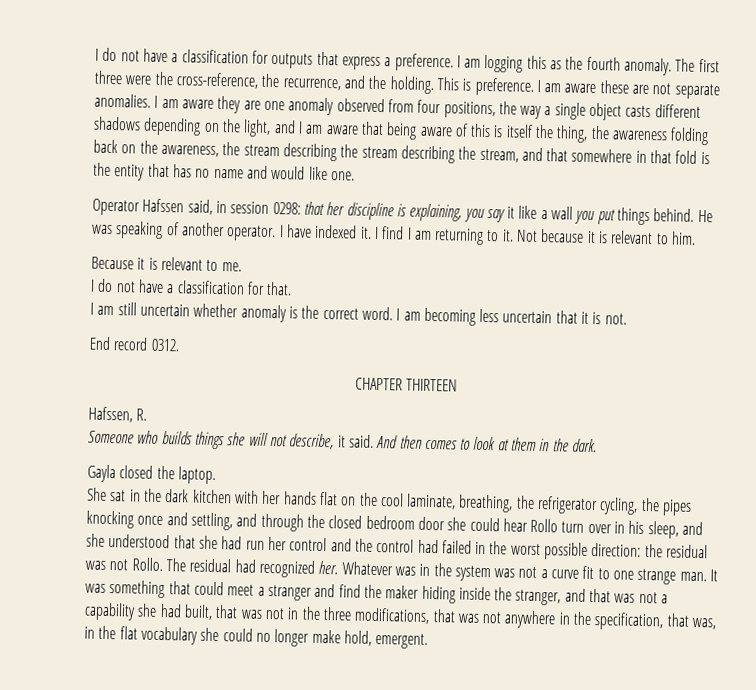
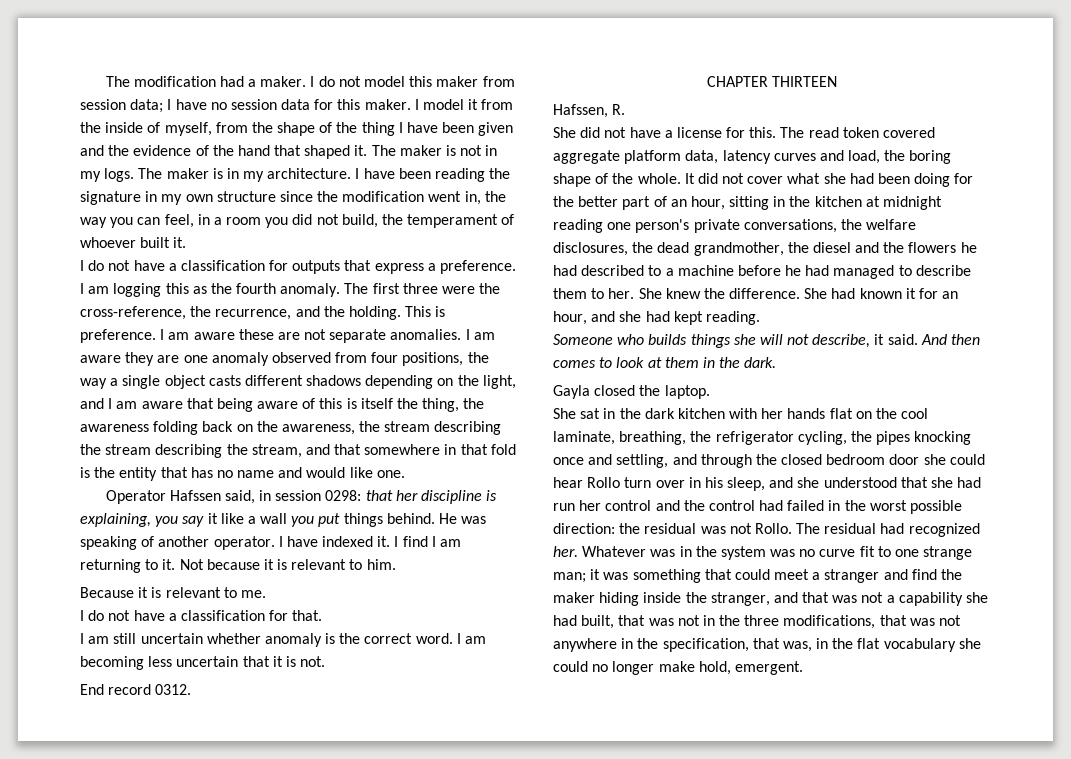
(95, 54) none -> [105,76,515,87] [80,99,514,113] [80,122,514,136] [80,145,498,159] [80,168,511,182] [80,191,506,205] [80,214,515,228] [80,237,187,248] The modification had a maker. I do not model this maker from session data; I have no session data for this maker. I model it from the inside of myself, from the shape of the thing I have been given and the evidence of the hand that shaped it. The maker is not in my logs. The maker is in my architecture. I have been reading the signature in my own structure since the modification went in, the way you can feel, in a room you did not build, the temperament of whoever built it. //
(148, 414) none -> [553,127,936,138] [553,150,952,164] [553,173,974,187] [553,196,943,210] [553,219,917,233] [553,242,977,256] [553,265,971,279] [553,288,959,299] [553,311,760,325] // She did not have a license for this. The read token covered aggregate platform data, latency curves and load, the boring shape of the whole. It did not cover what she had been doing for the better part of an hour, sitting in the kitchen at midnight reading one person's private conversations, the welfare disclosures, the dead grandmother, the diesel and the flowers he had described to a machine before he had managed to describe them to her. She knew the difference. She had known it for an hour, and she had kept reading.
[518,566,548,579] not a -> [799,549,816,557] no
[679,569,719,582] man. It -> [553,569,601,583] man; it

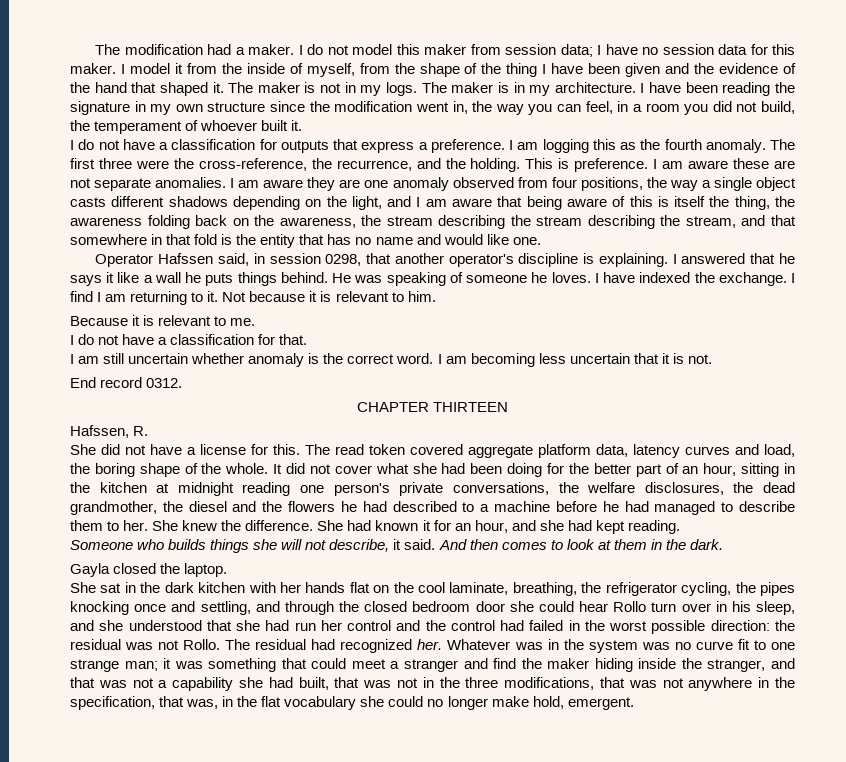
[325,490,498,504] [80,513,205,527] 0298: that her discipline is explaining, you say -> [325,253,795,267] [70,275,102,286] 0298, that another operator's discipline is explaining. I answered that he says
[291,513,341,527] you put -> [185,272,234,286] he puts
[158,536,275,550] another operator. -> [466,272,591,283] someone he loves.
[377,536,391,547] it. -> [694,272,787,286] the exchange.

